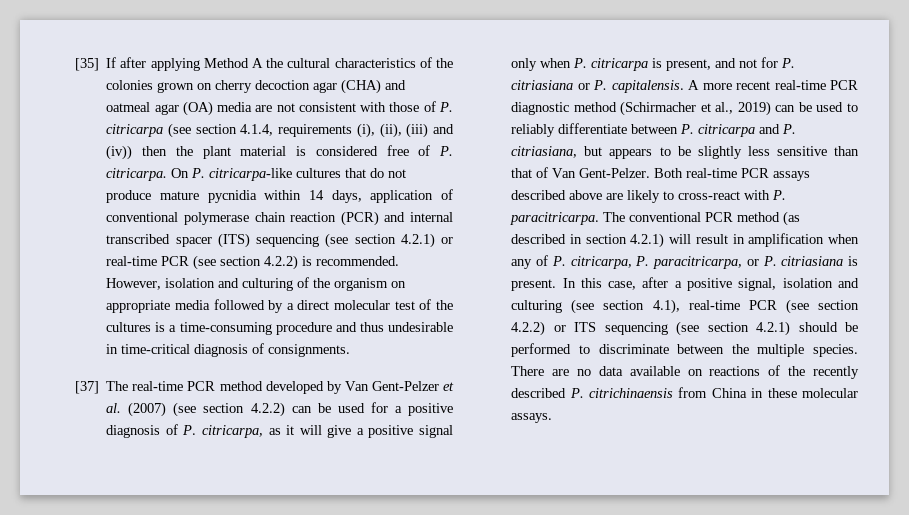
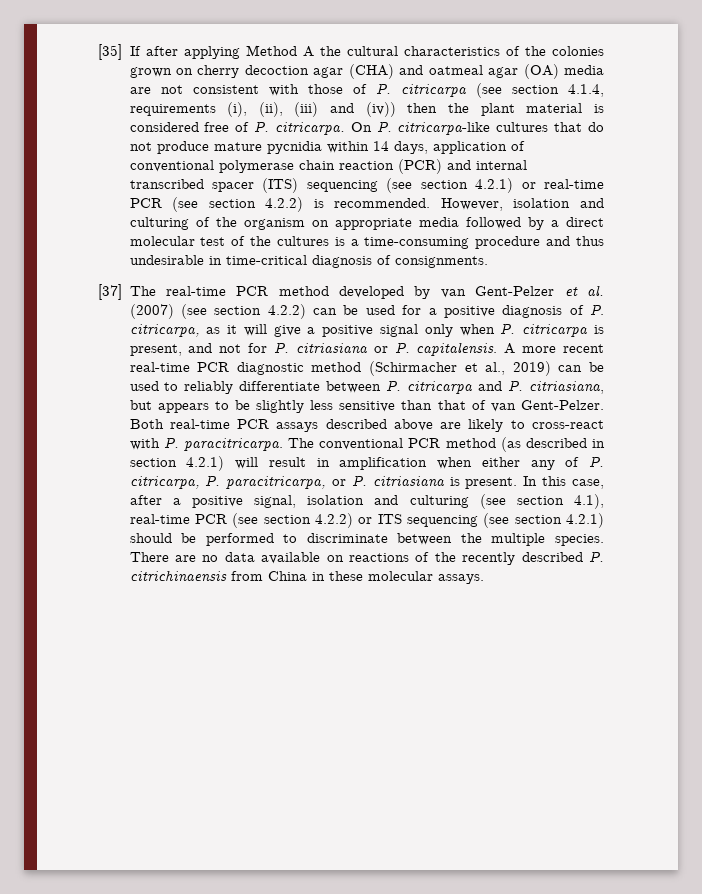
[344,381,369,391] Van -> [440,289,466,298] van
[552,168,577,178] Van -> [490,403,516,412] van
(859, 239) none -> [481,457,520,467] either

